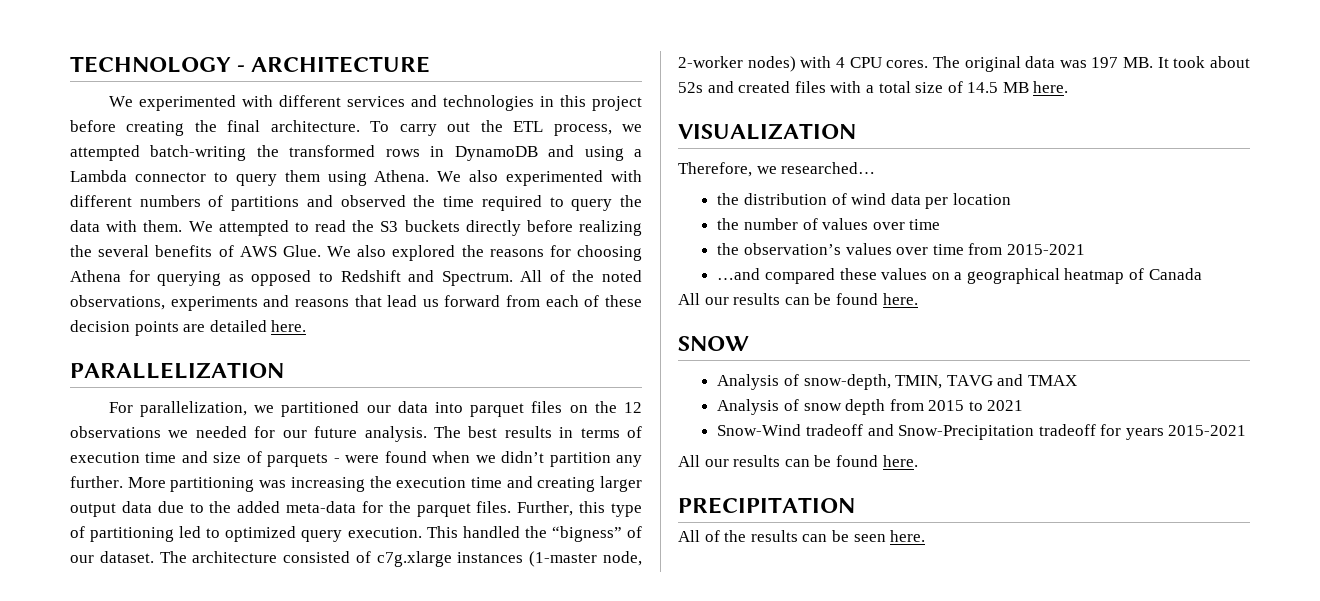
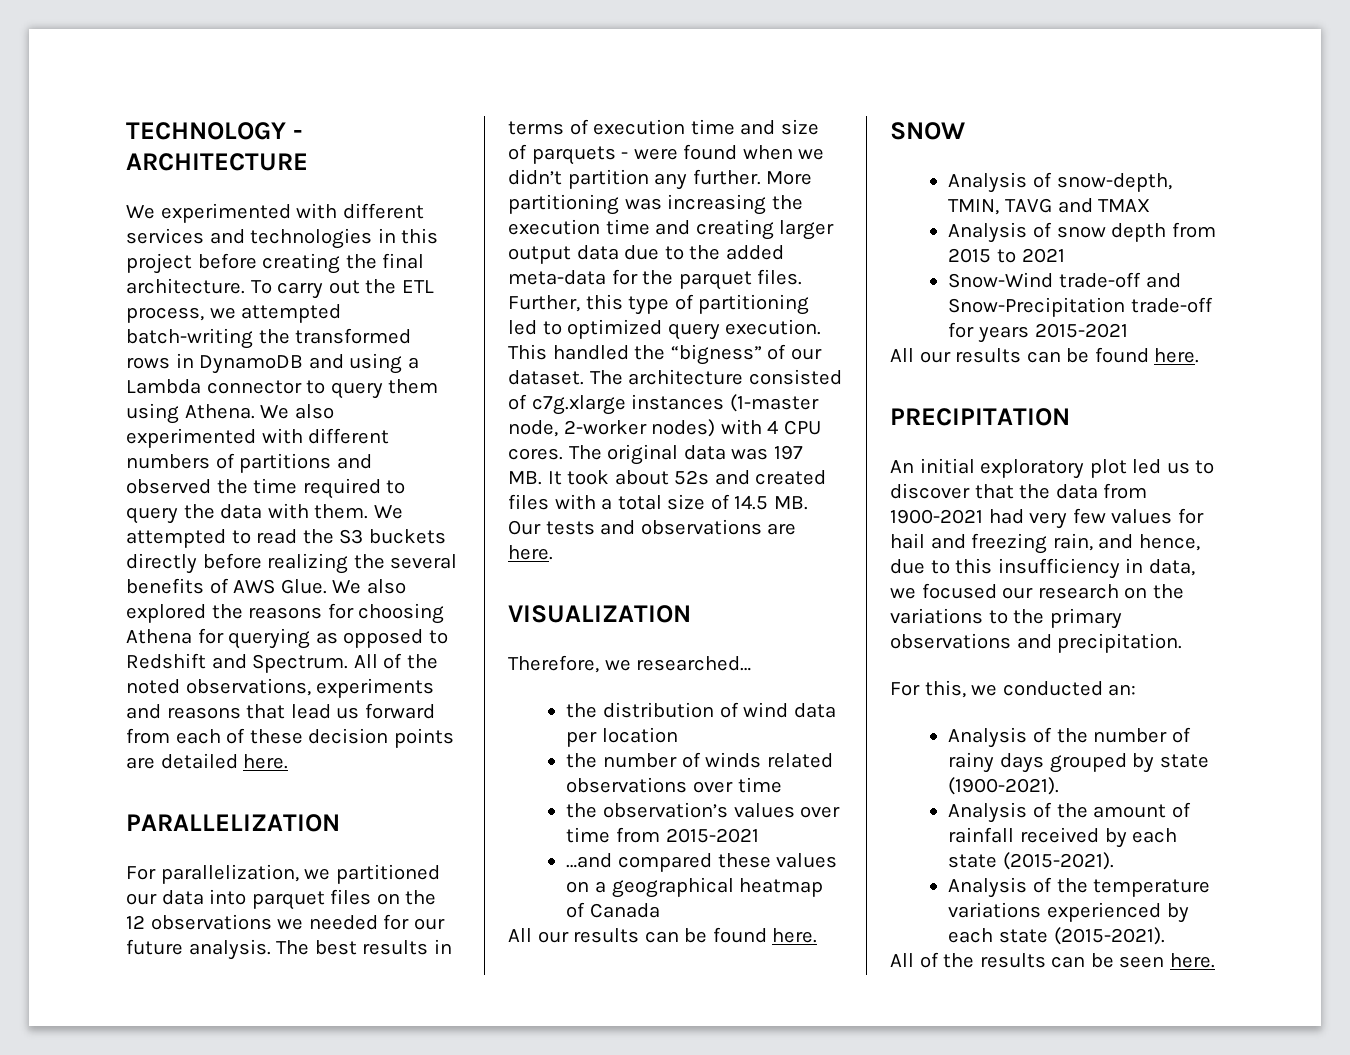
[1002,82,1029,93] MB -> [773,496,808,510] [508,519,797,535] MB. Our tests and observations are
[822,218,869,230] values -> [705,752,833,768] [566,777,688,793] winds related observations
[805,424,863,436] tradeoff -> [1059,272,1142,288] trade-off
[1038,424,1096,436] tradeoff -> [1131,297,1214,313] trade-off
(855, 505) none -> [890,458,1215,479] [890,483,1148,499] [890,508,1204,529] [890,533,1200,554] [890,558,1195,579] [890,583,1184,599] [890,608,1122,629] [890,633,1183,653] [890,680,1137,698] [948,727,1191,748] [948,752,1209,773] [948,777,1060,795] [948,802,1191,823] [948,827,1178,848] [948,852,1115,870] [948,877,1211,898] [948,902,1189,923] [948,927,1165,945] // An initial exploratory plot led us to discover that the data from 1900-2021 had very few values for hail and freezing rain, and hence, due to this insufficiency in data, we focused our research on the variations to the primary observations and precipitation. // For this, we conducted an: // Analysis of the number of rainy days grouped by state (1900-2021). // Analysis of the amount of rainfall received by each state (2015-2021). // Analysis of the temperature variations experienced by each state (2015-2021).

